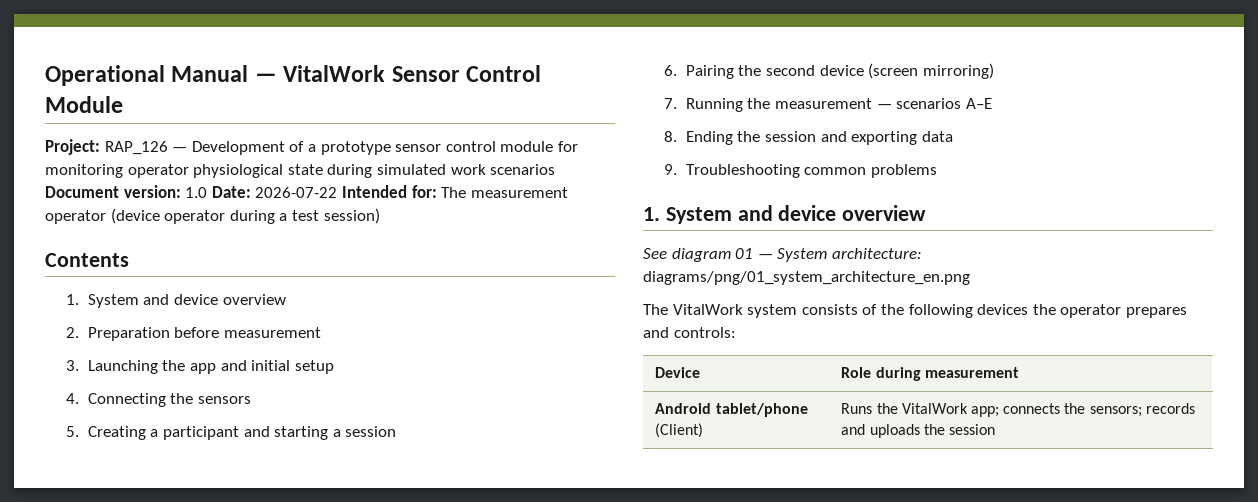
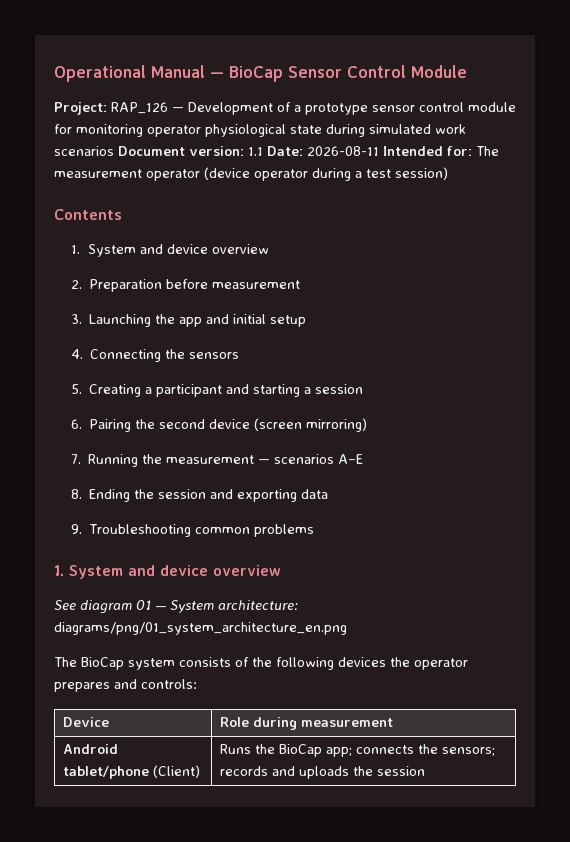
[283,65,386,82] VitalWork -> [229,66,283,82] BioCap
[185,186,338,198] 1.0 Date: 2026-07-22 -> [248,146,379,156] 1.1 Date: 2026-08-11
[672,304,743,315] VitalWork -> [81,657,124,670] BioCap
[901,403,968,414] VitalWork -> [279,744,323,757] BioCap

